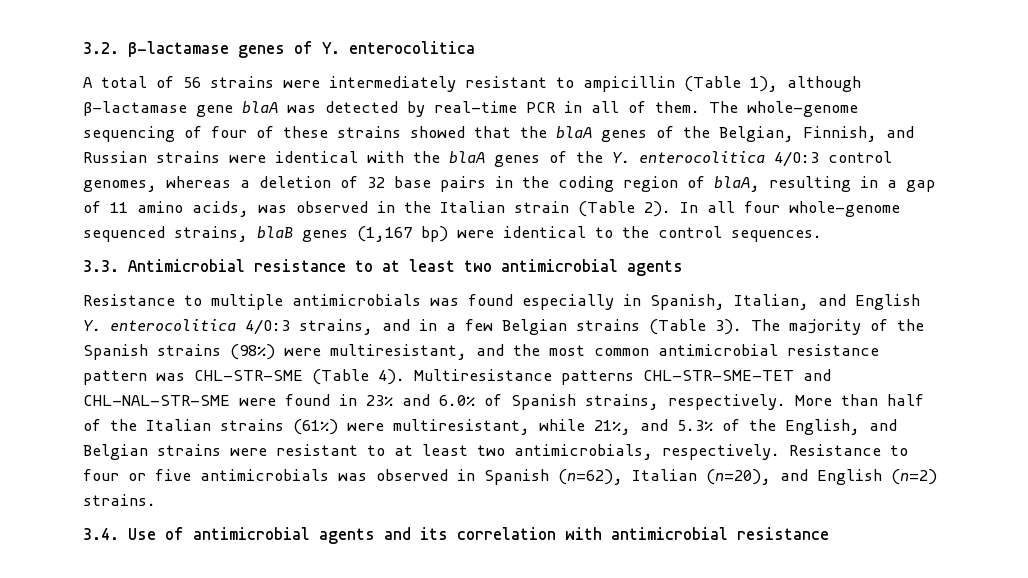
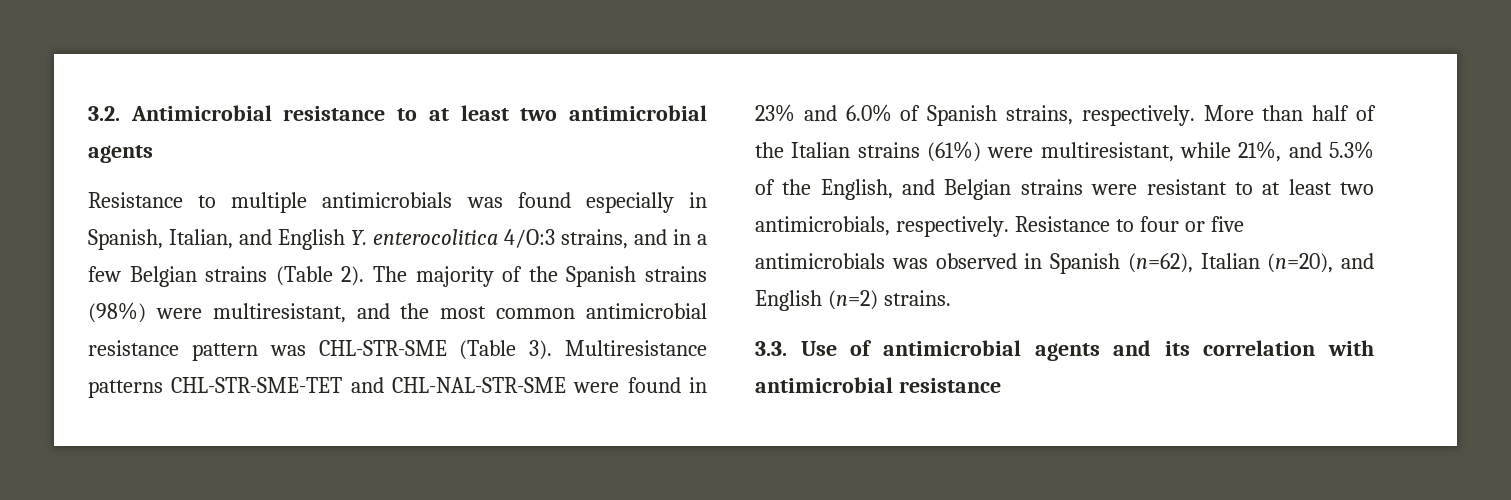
[128,41,475,58] [83,76,861,92] [83,101,858,117] [83,126,914,142] [83,151,892,167] [83,176,935,192] [83,201,900,217] [83,226,822,242] [83,260,119,272] β-lactamase genes of Y. enterocolitica // A total of 56 strains were intermediately resistant to ampicillin (Table 1), although β-lactamase gene blaA was detected by real-time PCR in all of them. The whole-genome sequencing of four of these strains showed that the blaA genes of the Belgian, Finnish, and Russian strains were identical with the blaA genes of the Y. enterocolitica 4/O:3 control genomes, whereas a deletion of 32 base pairs in the coding region of blaA, resulting in a gap of 11 amino acids, was observed in the Italian strain (Table 2). In all four whole-genome sequenced strains, blaB genes (1,167 bp) were identical to the control sequences. // 3.3. -> (120, 113) none
[715,319,742,335] 3). -> [341,266,365,286] 2).
[378,369,405,385] 4). -> [529,340,553,360] 3).
[83,528,119,540] 3.4. -> [755,341,787,356] 3.3.

